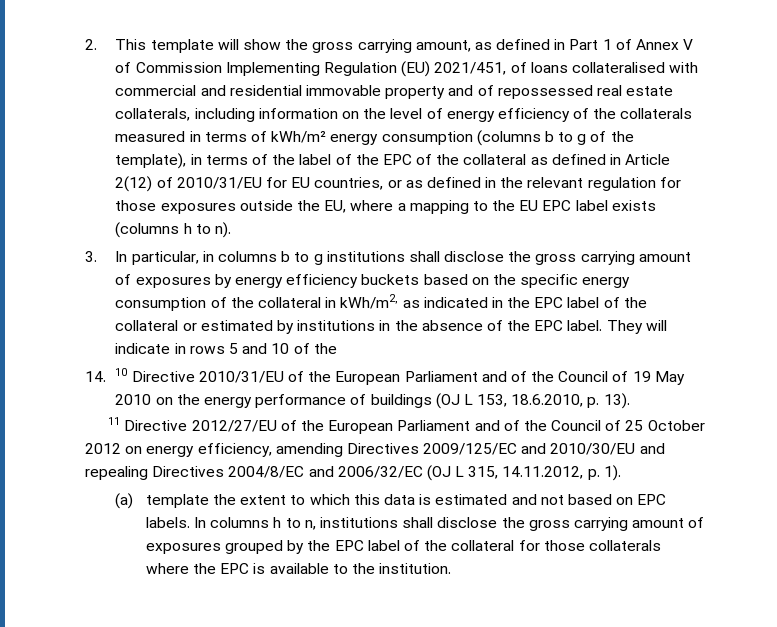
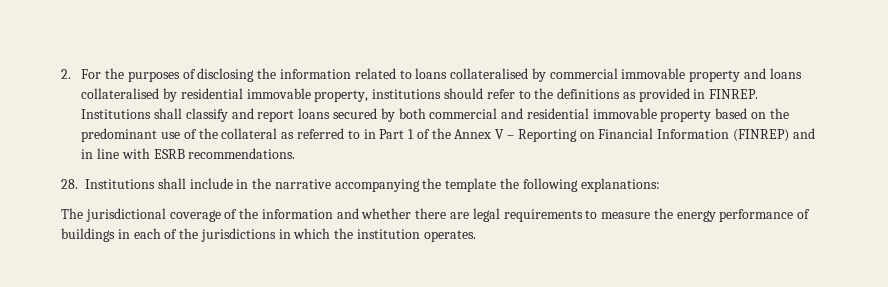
[115,39,694,53] [115,61,699,77] This template will show the gross carrying amount, as defined in Part 1 of Annex V of Commission Implementing Regulation (EU) 2021/451, of loans collateralised with -> [81,68,802,82] [81,88,759,102] [81,108,426,122] For the purposes of disclosing the information related to loans collateralised by commercial immovable property and loans collateralised by residential immovable property, institutions should refer to the definitions as provided in FINREP. Institutions shall classify and report loans secured by both
[448,85,674,99] [115,108,693,122] [115,130,634,146] [115,153,671,169] [115,176,681,192] [115,200,656,214] [115,222,232,238] [85,251,691,265] [115,274,631,288] [115,294,647,311] [115,320,667,334] [115,343,337,354] [85,368,685,385] [115,394,173,405] and of repossessed real estate collaterals, including information on the level of energy efficiency of the collaterals measured in terms of kWh/m² energy consumption (columns b to g of the template), in terms of the label of the EPC of the collateral as defined in Article 2(12) of 2010/31/EU for EU countries, or as defined in the relevant regulation for those exposures outside the EU, where a mapping to the EU EPC label exists (columns h to n). // 3. In particular, in columns b to g institutions shall disclose the gross carrying amount of exposures by energy efficiency buckets based on the specific energy consumption of the collateral in kWh/m2, as indicated in the EPC label of the collateral or estimated by institutions in the absence of the EPC label. They will indicate in rows 5 and 10 of the // 14. 10 Directive 2010/31/EU of the European Parliament and of the Council of 19 May 2010 on -> [715,108,789,119] [81,128,815,142] [81,148,296,159] [61,178,660,192] [61,208,651,222] based on the predominant use of the collateral as referred to in Part 1 of the Annex V – Reporting on Financial Information (FINREP) and in line with ESRB recommendations. // 28. Institutions shall include in the narrative accompanying the template the following explanations: // The jurisdictional coverage of the information and whether there are legal requirements to measure
[435,393,630,409] [108,417,705,434] [85,443,665,457] [85,465,621,481] [115,493,667,509] [145,517,705,531] [145,540,661,554] [145,563,452,574] (OJ L 153, 18.6.2010, p. 13). // 11 Directive 2012/27/EU of the European Parliament and of the Council of 25 October 2012 on energy efficiency, amending Directives 2009/125/EC and 2010/30/EU and repealing Directives 2004/8/EC and 2006/32/EC (OJ L 315, 14.11.2012, p. 1). // (a) template the extent to which this data is estimated and not based on EPC labels. In columns h to n, institutions shall disclose the gross carrying amount of exposures grouped by the EPC label of the collateral for those collaterals where the EPC is available to the institution. -> [117,228,476,242] in each of the jurisdictions in which the institution operates.

